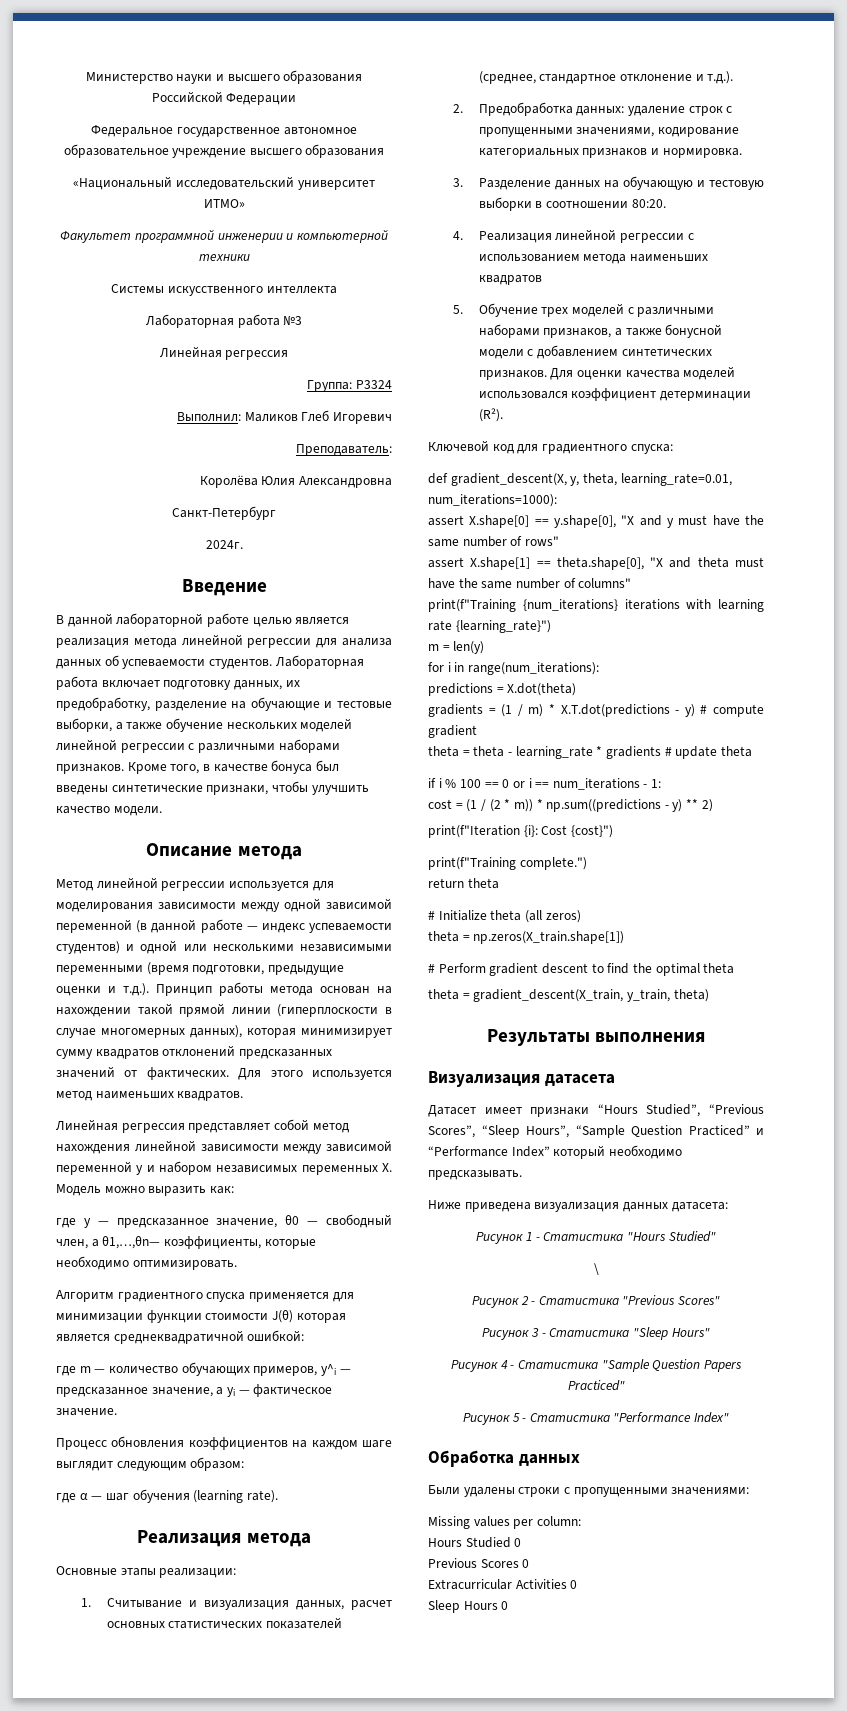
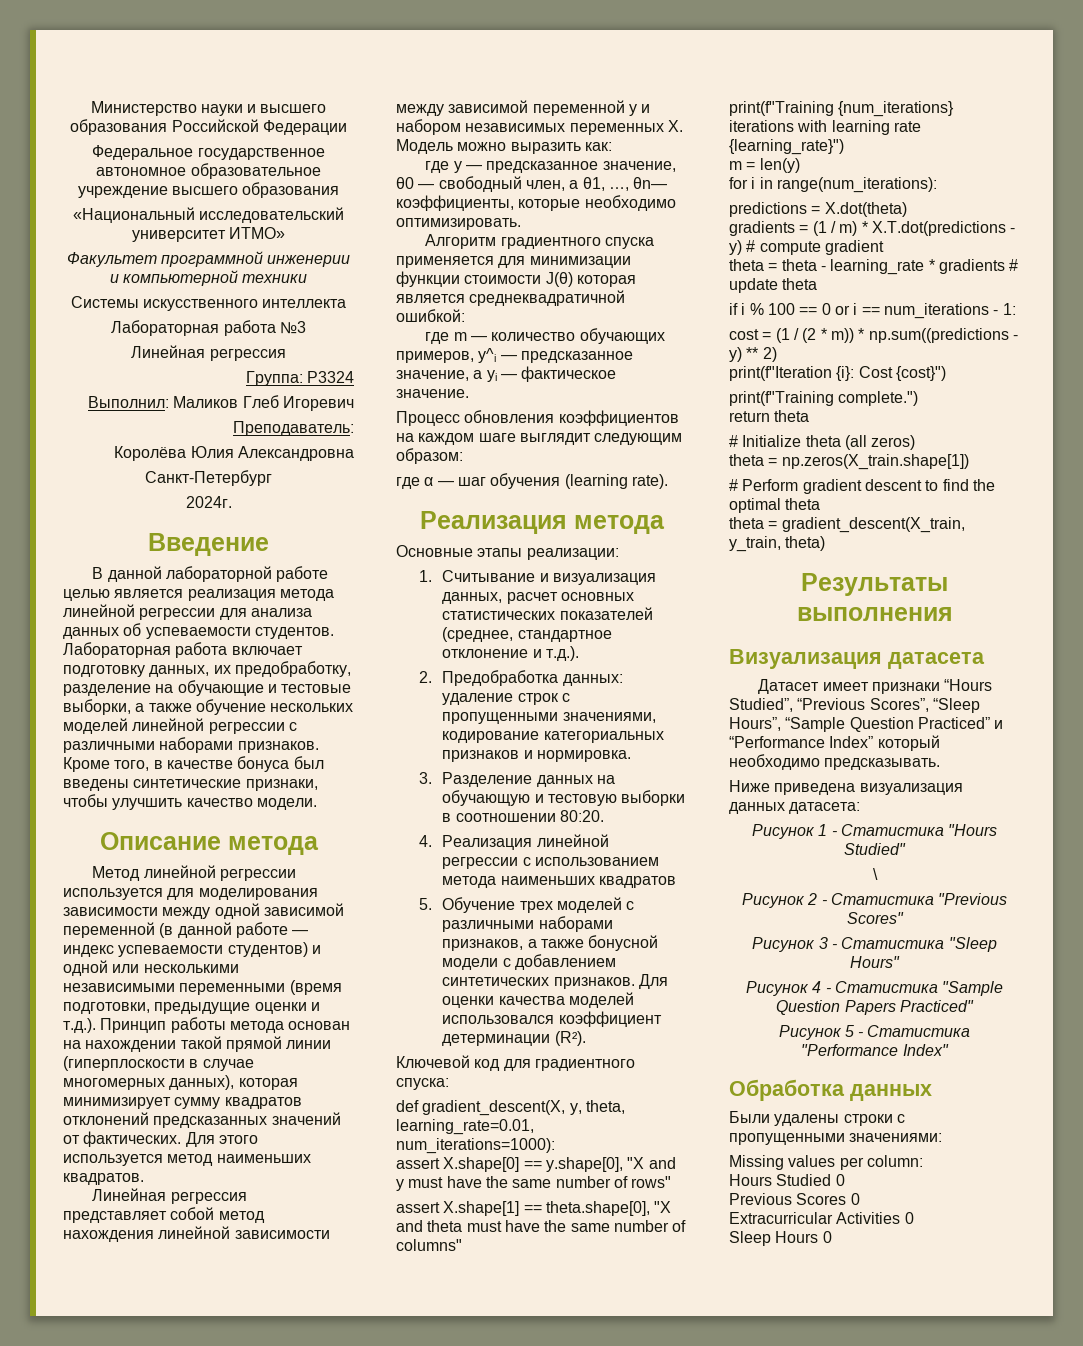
[102,1236,161,1249] θ1,…,θn— -> [582,177,668,191] θ1, …, θn—

